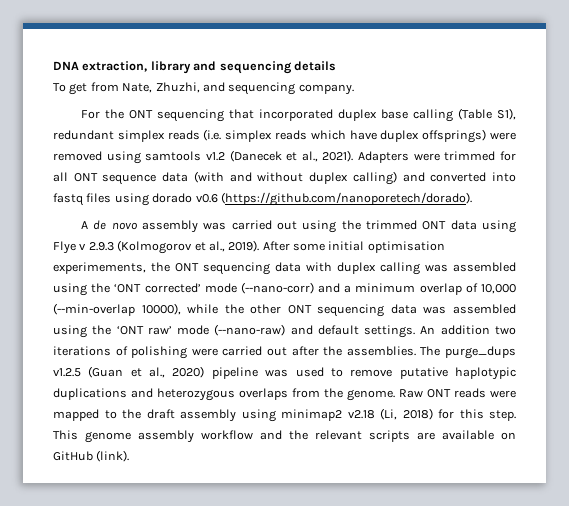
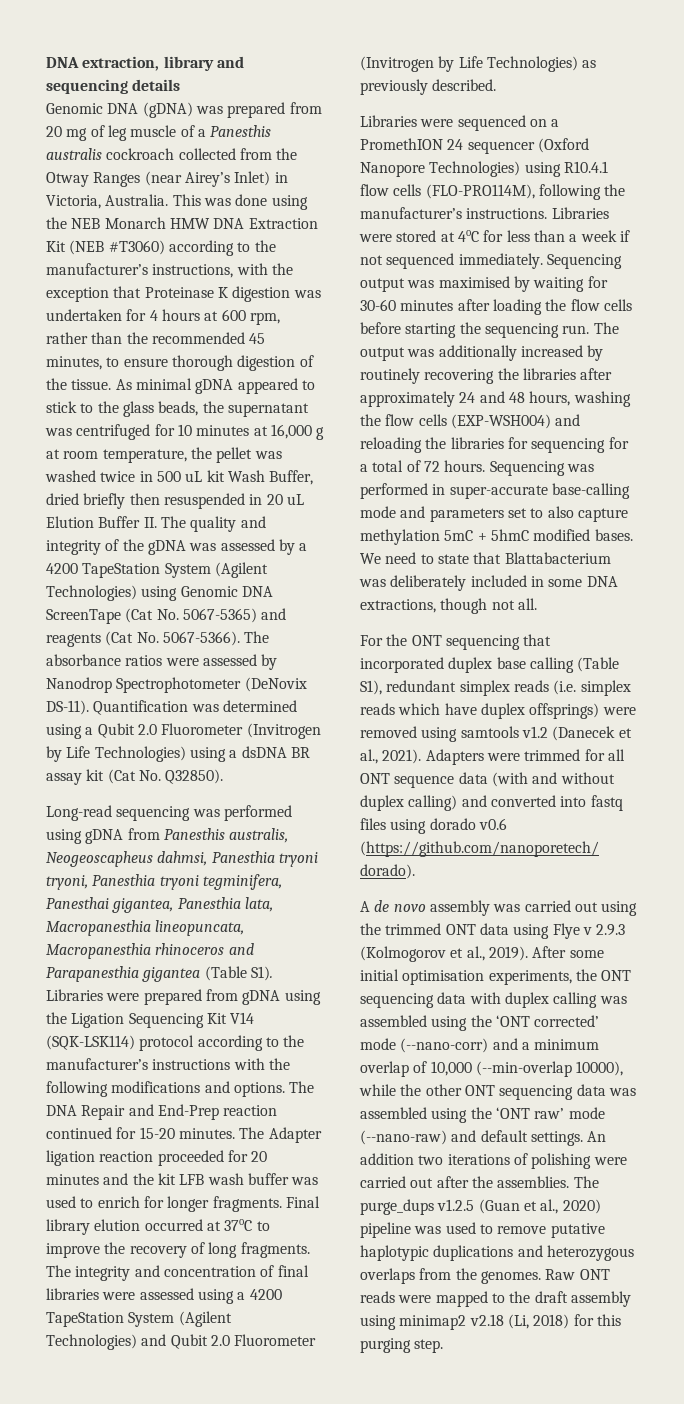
[53,82,354,95] To get from Nate, Zhuzhi, and sequencing company. -> [46,102,322,118] [46,125,272,141] [46,148,298,160] [46,171,288,187] [46,194,308,210] [46,217,318,229] [46,240,276,256] [46,263,293,278] [46,286,321,302] [46,309,280,325] [46,332,266,344] [46,355,314,371] [46,378,315,394] [46,401,309,417] [45,424,325,440] [46,447,282,463] [45,470,314,485] [46,493,304,509] [46,516,266,532] [46,539,308,555] [46,562,268,578] [46,585,273,601] [46,608,287,624] [46,631,270,647] [46,654,278,670] [46,677,307,693] [46,700,297,715] [46,723,321,739] [46,746,310,762] [46,769,224,785] [46,805,292,821] [46,828,289,844] [46,851,318,867] [46,874,282,890] [46,897,273,913] [46,920,245,936] [46,943,254,959] [46,966,273,982] [46,989,321,1005] [46,1012,255,1028] [46,1035,305,1051] [46,1058,290,1070] [46,1081,315,1097] [46,1104,278,1120] [46,1127,322,1143] [46,1150,268,1166] [46,1173,319,1185] [46,1196,320,1212] [46,1219,270,1235] [46,1242,310,1258] [46,1265,309,1281] [46,1288,282,1304] [46,1311,232,1327] [46,1334,317,1350] [360,56,597,72] [360,79,497,95] [360,115,560,131] [360,138,589,154] [360,161,608,177] [360,184,626,200] [360,207,609,219] [359,230,630,242] [360,253,622,269] [360,276,608,292] [360,299,632,315] [360,322,619,338] [360,345,604,361] [360,368,613,384] [360,391,631,407] [360,414,581,429] [360,437,629,453] [360,460,594,476] [360,483,630,499] [360,506,628,522] [360,529,633,545] [360,552,611,564] [359,575,618,591] [360,598,537,614] Genomic DNA (gDNA) was prepared from 20 mg of leg muscle of a Panesthis australis cockroach collected from the Otway Ranges (near Airey’s Inlet) in Victoria, Australia. This was done using the NEB Monarch HMW DNA Extraction Kit (NEB #T3060) according to the manufacturer’s instructions, with the exception that Proteinase K digestion was undertaken for 4 hours at 600 rpm, rather than the recommended 45 minutes, to ensure thorough digestion of the tissue. As minimal gDNA appeared to stick to the glass beads, the supernatant was centrifuged for 10 minutes at 16,000 g at room temperature, the pellet was washed twice in 500 uL kit Wash Buffer, dried briefly then resuspended in 20 uL Elution Buffer II. The quality and integrity of the gDNA was assessed by a 4200 TapeStation System (Agilent Technologies) using Genomic DNA ScreenTape (Cat No. 5067-5365) and reagents (Cat No. 5067-5366). The absorbance ratios were assessed by Nanodrop Spectrophotometer (DeNovix DS-11). Quantification was determined using a Qubit 2.0 Fluorometer (Invitrogen by Life Technologies) using a dsDNA BR assay kit (Cat No. Q32850). // Long-read sequencing was performed using gDNA from Panesthis australis, Neogeoscapheus dahmsi, Panesthia tryoni tryoni, Panesthia tryoni tegminifera, Panesthai gigantea, Panesthia lata, Macropanesthia lineopuncata, Macropanesthia rhinoceros and Parapanesthia gigantea (Table S1). Libraries were prepared from gDNA using the Ligation Sequencing Kit V14 (SQK-LSK114) protocol according to the manufacturer’s instructions with the following modifications and options. The DNA Repair and End-Prep reaction continued for 15-20 minutes. The Adapter ligation reaction proceeded for 20 minutes and the kit LFB wash buffer was used to enrich for longer fragments. Final library elution occurred at 37oC to improve the recovery of long fragments. The integrity and concentration of final libraries were assessed using a 4200 TapeStation System (Agilent Technologies) and Qubit 2.0 Fluorometer (Invitrogen by Life Technologies) as previously described. // Libraries were sequenced on a PromethION 24 sequencer (Oxford Nanopore Technologies) using R10.4.1 flow cells (FLO-PRO114M), following the manufacturer’s instructions. Libraries were stored at 4oC for less than a week if not sequenced immediately. Sequencing output was maximised by waiting for 30-60 minutes after loading the flow cells before starting the sequencing run. The output was additionally increased by routinely recovering the libraries after approximately 24 and 48 hours, washing the flow cells (EXP-WSH004) and reloading the libraries for sequencing for a total of 72 hours. Sequencing was performed in super-accurate base-calling mode and parameters set to also capture methylation 5mC + 5hmC modified bases. We need to state that Blattabacterium was deliberately included in some DNA extractions, though not all.
[53,262,146,274] experimements, -> [488,970,572,985] experiments,
[347,389,395,401] genome. -> [480,1271,541,1284] genomes.
[489,410,516,421] [53,430,516,443] [53,450,130,462] step. This genome assembly workflow and the relevant scripts are available on GitHub (link). -> [360,1338,444,1353] purging step.

